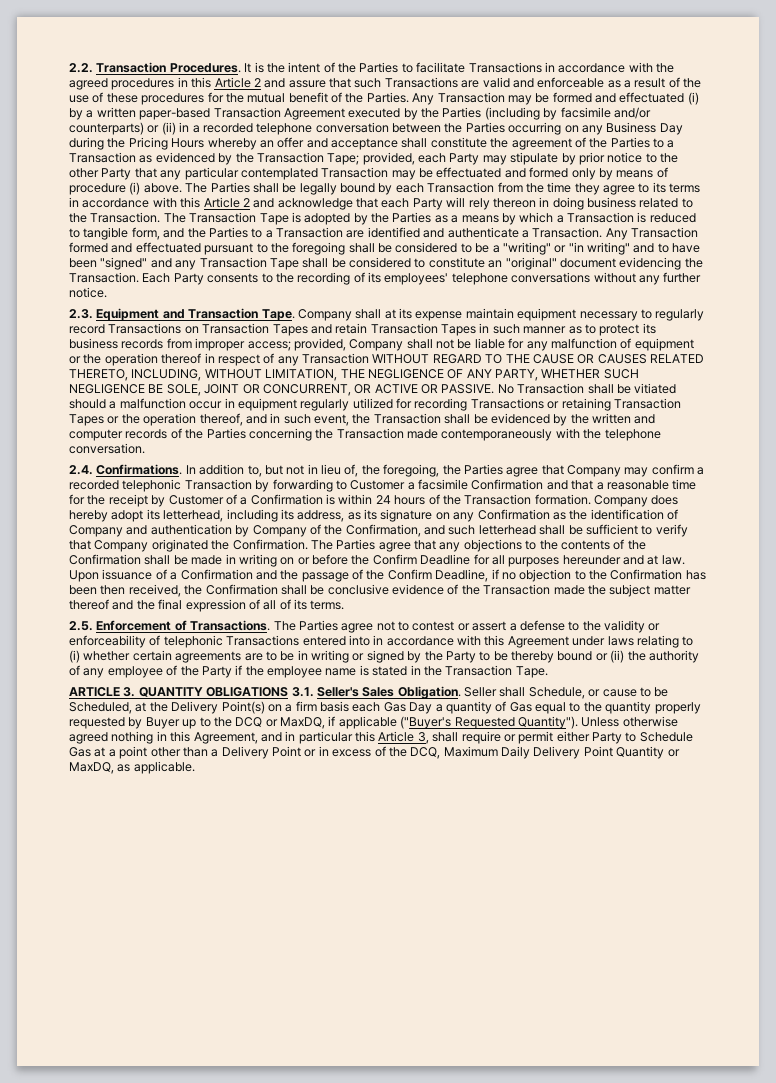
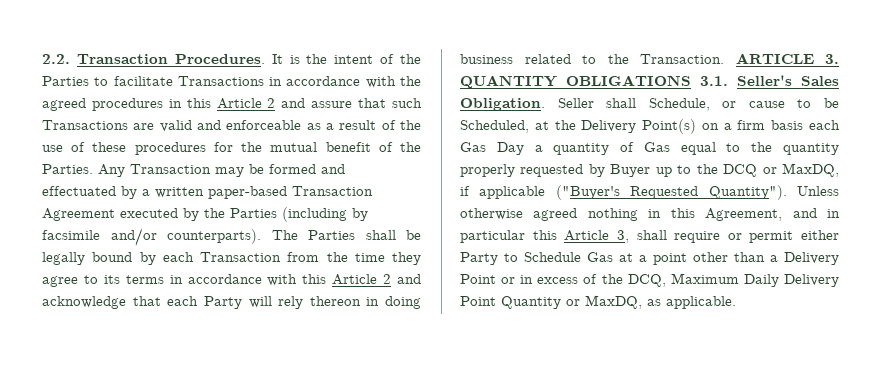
[687,92,699,105] (i) -> (116, 191) none
[69,122,683,135] [69,137,675,150] [69,152,678,165] [69,167,668,180] [69,182,182,195] counterparts) or (ii) in a recorded telephone conversation between the Parties occurring on any Business Day during the Pricing Hours whereby an offer and acceptance shall constitute the agreement of the Parties to a Transaction as evidenced by the Transaction Tape; provided, each Party may stipulate by prior notice to the other Party that any particular contemplated Transaction may be effectuated and formed only by means of procedure (i) above. -> [167,229,261,244] counterparts).
[163,212,696,225] [69,227,698,240] [69,242,701,255] [69,257,703,270] [69,272,702,285] [69,287,107,298] [69,308,705,321] [69,323,656,336] [69,338,694,351] [69,353,704,366] [69,369,639,381] [69,383,677,396] [69,398,681,411] [69,413,656,426] [69,428,661,441] [69,443,145,454] [69,464,705,477] [69,479,697,492] [69,494,679,507] [69,509,678,522] [69,524,688,537] [69,539,646,552] [69,554,685,567] [69,569,706,582] [69,584,691,597] [69,599,345,612] [69,620,661,633] [69,635,694,648] [69,650,699,663] [69,665,548,678] The Transaction Tape is adopted by the Parties as a means by which a Transaction is reduced to tangible form, and the Parties to a Transaction are identified and authenticate a Transaction. Any Transaction formed and effectuated pursuant to the foregoing shall be considered to be a "writing" or "in writing" and to have been "signed" and any Transaction Tape shall be considered to constitute an "original" document evidencing the Transaction. Each Party consents to the recording of its employees' telephone conversations without any further notice. // 2.3. Equipment and Transaction Tape. Company shall at its expense maintain equipment necessary to regularly record Transactions on Transaction Tapes and retain Transaction Tapes in such manner as to protect its business records from improper access; provided, Company shall not be liable for any malfunction of equipment or the operation thereof in respect of any Transaction WITHOUT REGARD TO THE CAUSE OR CAUSES RELATED THERETO, INCLUDING, WITHOUT LIMITATION, THE NEGLIGENCE OF ANY PARTY, WHETHER SUCH NEGLIGENCE BE SOLE, JOINT OR CONCURRENT, OR ACTIVE OR PASSIVE. No Transaction shall be vitiated should a malfunction occur in equipment regularly utilized for recording Transactions or retaining Transaction Tapes or the operation thereof, and in such event, the Transaction shall be evidenced by the written and computer records of the Parties concerning the Transaction made contemporaneously with the telephone conversation. // 2.4. Confirmations. In addition to, but not in lieu of, the foregoing, the Parties agree that Company may confirm a recorded telephonic Transaction by forwarding to Customer a facsimile Confirmation and that a reasonable time for the receipt by Customer of a Confirmation is within 24 hours of the Transaction formation. Company does hereby adopt its letterhead, including its address, as its signature on any Confirmation as the identification of Company and authentication by Company of the Confirmation, and such letterhead shall be sufficient to verify that Company originated the Confirmation. The Parties agree that any objections to the contents of the Confirmation shall be made in writing on or before the Confirm Deadline for all purposes hereunder and at law. Upon issuance of a Confirmation and the passage of the Confirm Deadline, if no objection to the Confirmation has been then received, the Confirmation shall be conclusive evidence of the Transaction made the subject matter thereof and the final expression of all of its terms. // 2.5. Enforcement of Transactions. The Parties agree not to contest or assert a defense to the validity or enforceability of telephonic Transactions entered into in accordance with this Agreement under laws relating to (i) whether certain agreements are to be in writing or signed by the Party to be thereby bound or (ii) the authority of any employee of the Party if the employee name is stated in the Transaction Tape. // -> (724, 59) none

